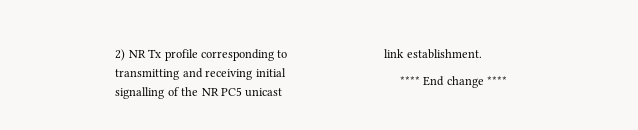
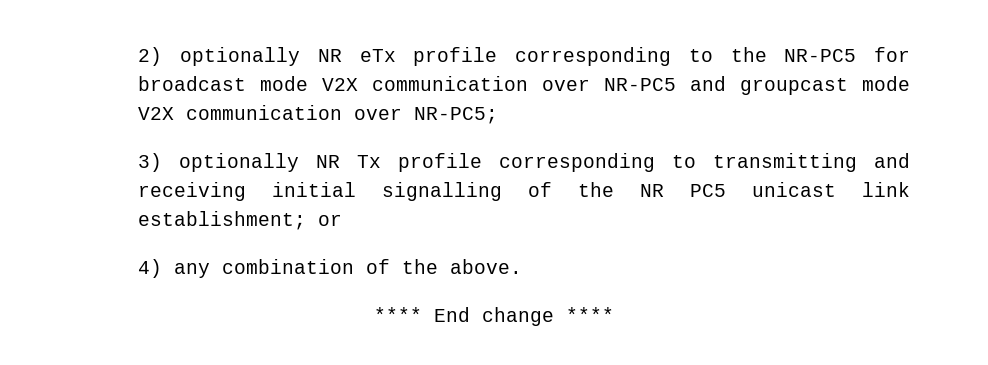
(126, 55) none -> [180,47,910,66] [138,76,910,95] [138,105,499,124] [138,153,300,172] optionally NR eTx profile corresponding to the NR-PC5 for broadcast mode V2X communication over NR-PC5 and groupcast mode V2X communication over NR-PC5; // 3) optionally
[406,49,482,59] establishment. -> [138,211,343,230] [138,259,523,278] establishment; or // 4) any combination of the above.

